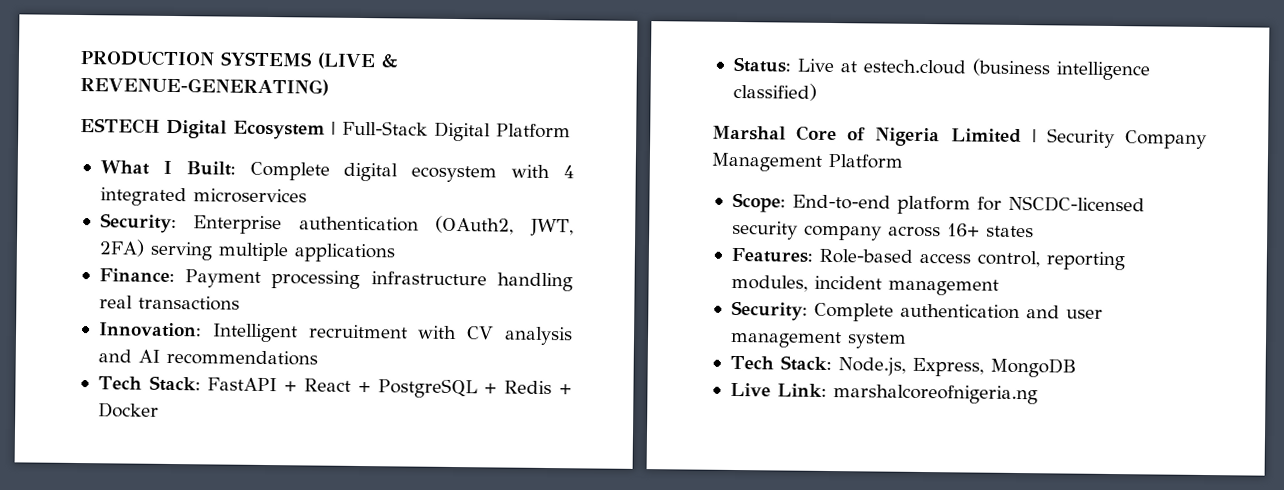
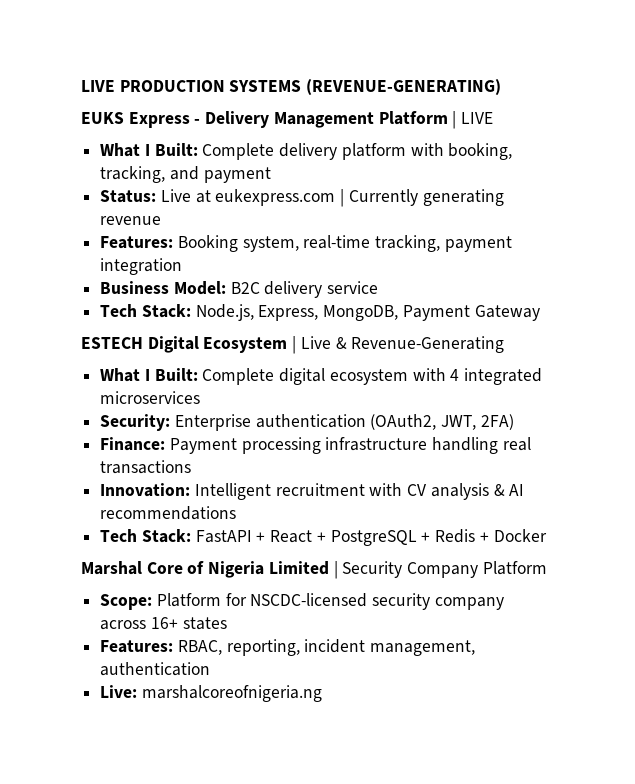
(80, 58) none -> [81,80,115,92] LIVE
[317,52,399,70] [80,77,329,96] (LIVE & REVENUE-GENERATING) -> [306,79,502,95] [81,111,494,129] [100,143,513,160] [100,166,271,183] [100,189,504,207] [100,216,162,225] [100,235,512,252] [100,258,183,275] [100,281,379,298] [100,304,540,321] (REVENUE-GENERATING) // EUKS Express - Delivery Management Platform | LIVE // What I Built: Complete delivery platform with booking, tracking, and payment // Status: Live at eukexpress.com | Currently generating revenue // Features: Booking system, real-time tracking, payment integration // Business Model: B2C delivery service // Tech Stack: Node.js, Express, MongoDB, Payment Gateway
[342,120,571,142] Full-Stack Digital Platform -> [300,336,505,353] Live & Revenue-Generating
[149,241,395,263] serving multiple applications -> (514, 422) none
[97,349,132,363] and -> [493,484,505,496] &
[732,56,1150,81] [732,82,817,101] // Status: Live at estech.cloud (business intelligence classified) -> (547, 535) none
[711,152,822,172] Management -> (479, 570) none
[791,194,971,215] End-to-end platform -> [156,593,221,607] Platform
[818,248,1125,271] [730,274,999,296] [730,300,1103,322] [729,330,907,349] [729,355,1077,378] [729,382,827,397] Role-based access control, reporting modules, incident management // Security: Complete authentication and user management system // Tech Stack: Node.js, Express, MongoDB // Live Link: -> [177,639,476,656] [100,662,211,676] [100,685,138,698] RBAC, reporting, incident management, authentication // Live:

